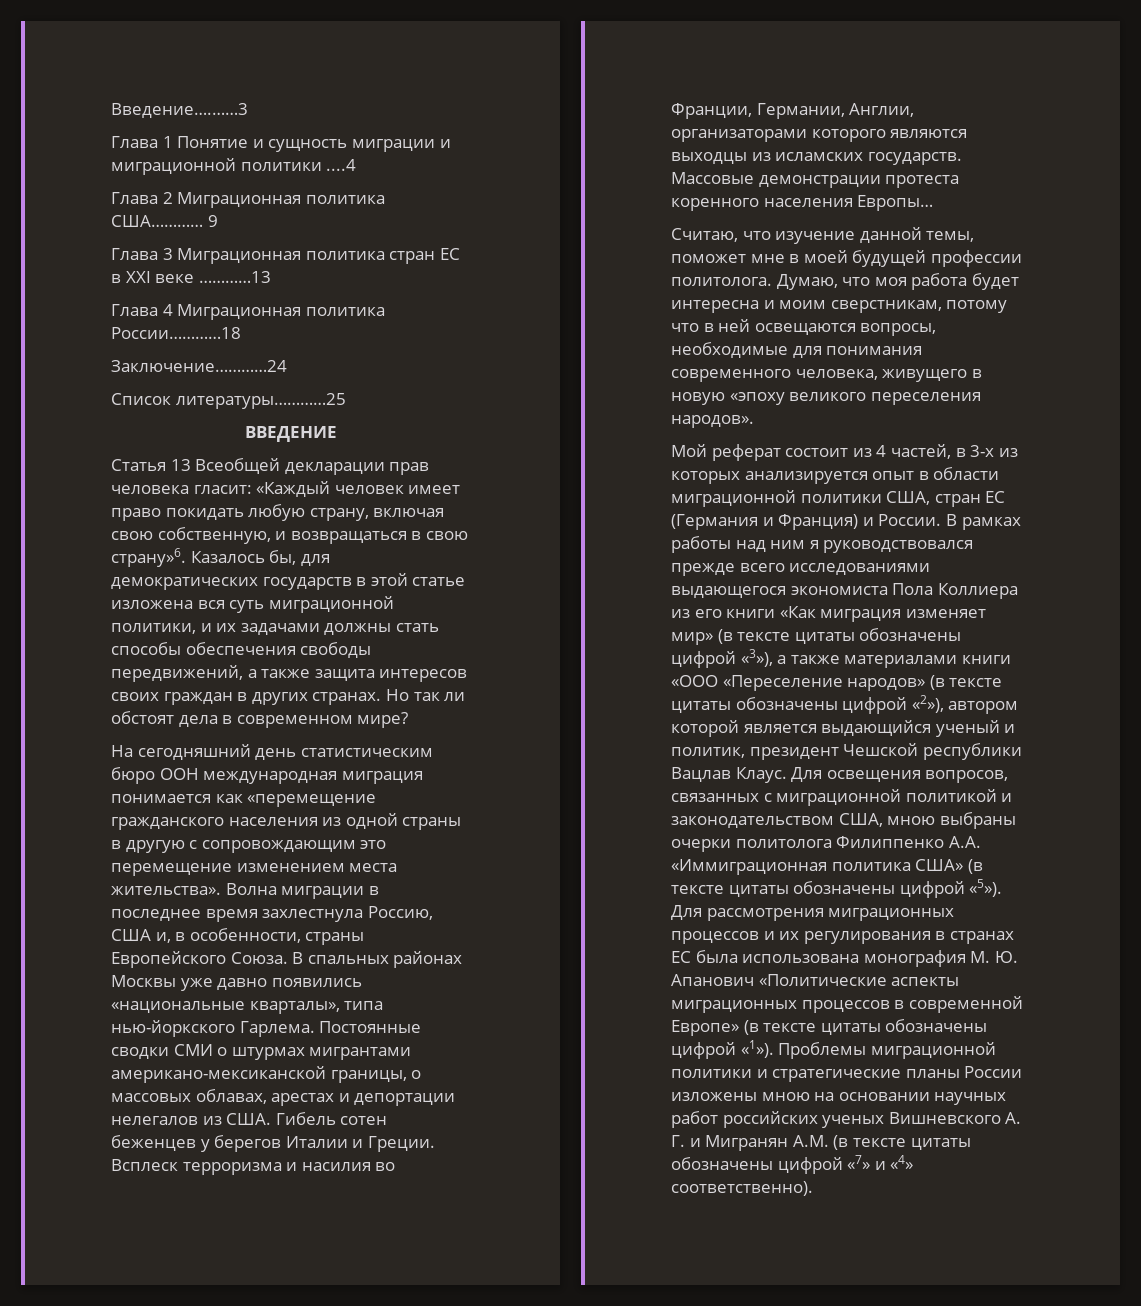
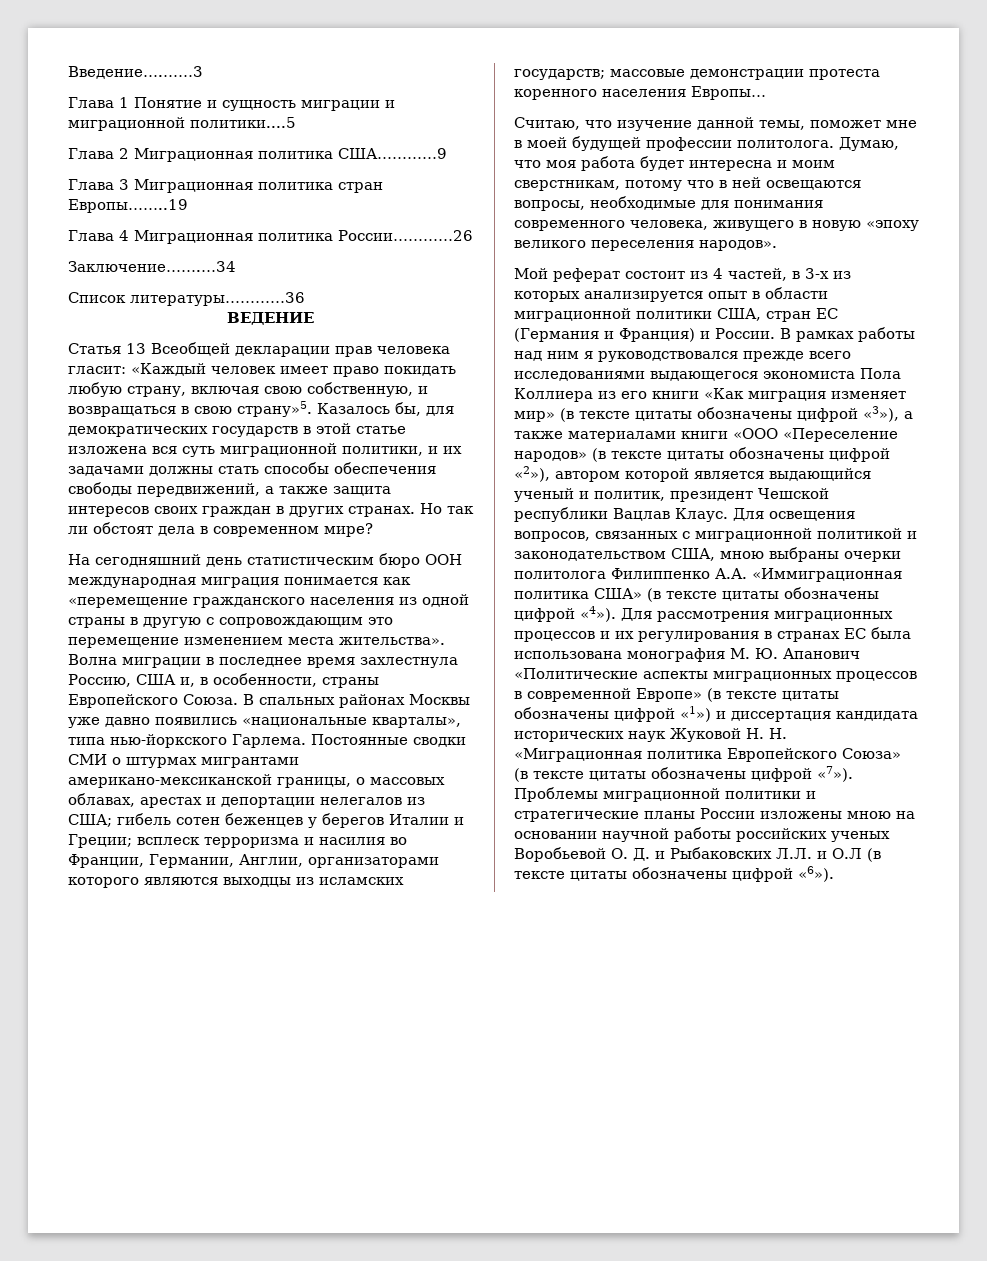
[240,159,357,171] политики ....4 -> [190,117,296,128] политики....5
[111,215,218,227] США………… 9 -> [338,148,447,159] США…………9
[439,248,460,260] [111,271,271,283] ЕС в XXI веке …………13 -> [68,199,188,213] Европы……..19
[111,327,241,339] [111,360,287,372] России…………18 // Заключение…………24 -> [338,230,473,241] [68,261,236,272] России…………26 // Заключение…….…34
[175,393,346,409] [244,426,337,442] литературы…………25 // ВВЕДЕНИЕ -> [130,292,305,306] [227,312,314,325] литературы…………36 // ВЕДЕНИЕ
[111,548,186,567] страну»6. -> [237,401,312,417] страну»5.
[226,1112,336,1125] США. Гибель -> [68,813,171,827] США; гибель
[367,1136,435,1152] [111,1159,178,1171] Греции. Всплеск -> [68,834,200,848] Греции; всплеск
[867,152,962,165] [671,172,754,184] государств. Массовые -> [514,69,685,80] государств; массовые
[969,879,1003,897] «5»). -> [580,606,616,622] «4»).
[740,1040,774,1058] «1»). -> [680,706,918,722] [514,728,787,742] [514,748,901,762] [514,766,853,782] «1») и диссертация кандидата исторических наук Жуковой Н. Н. «Миграционная политика Европейского Союза» (в тексте цитаты обозначены цифрой «7»).
[934,1092,1007,1105] [671,1111,1022,1128] [671,1135,971,1151] [671,1155,914,1174] [671,1181,813,1196] научных работ российских ученых Вишневского А. Г. и Мигранян А.М. (в тексте цитаты обозначены цифрой «7» и «4» соответственно). -> [602,827,890,842] [514,847,881,862] [514,866,834,882] научной работы российских ученых Воробьевой О. Д. и Рыбаковских Л.Л. и О.Л (в тексте цитаты обозначены цифрой «6»).

